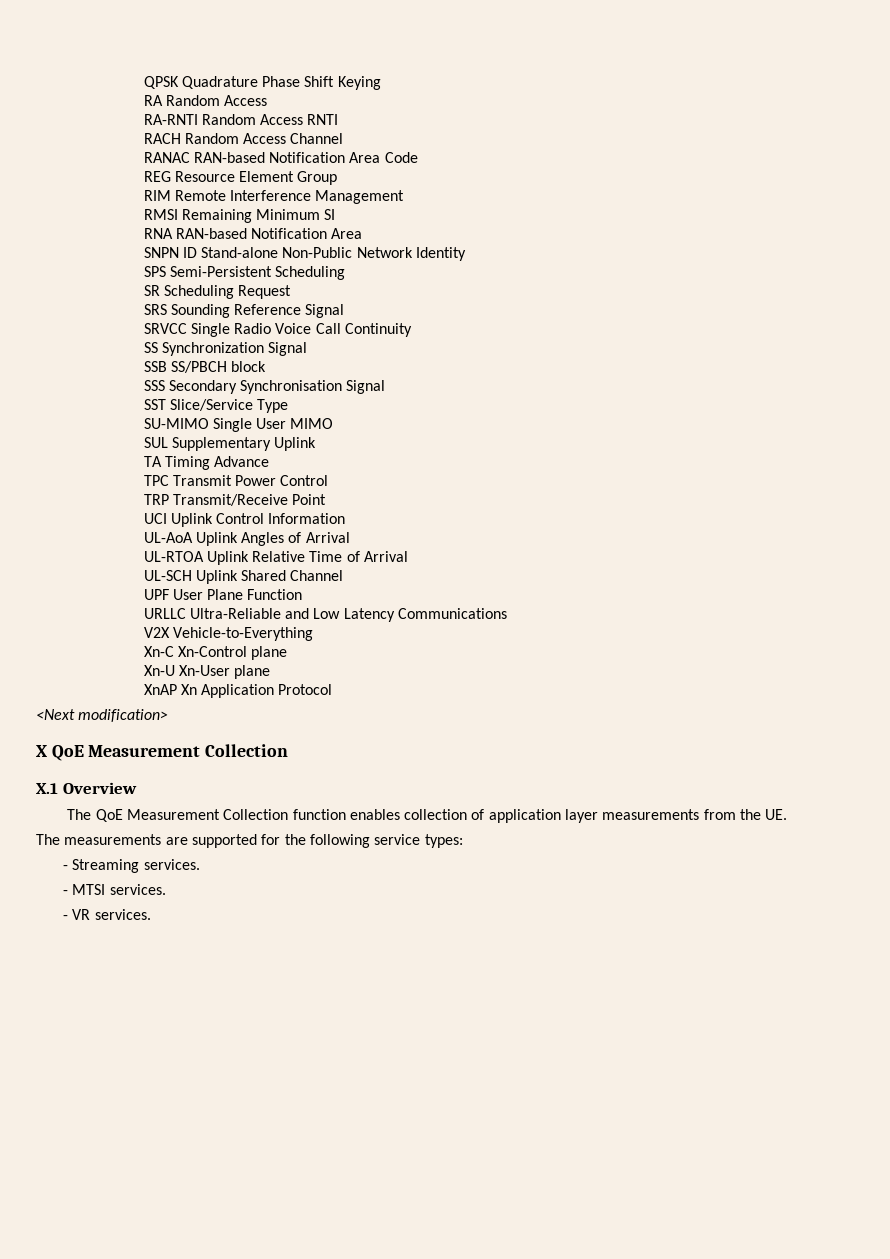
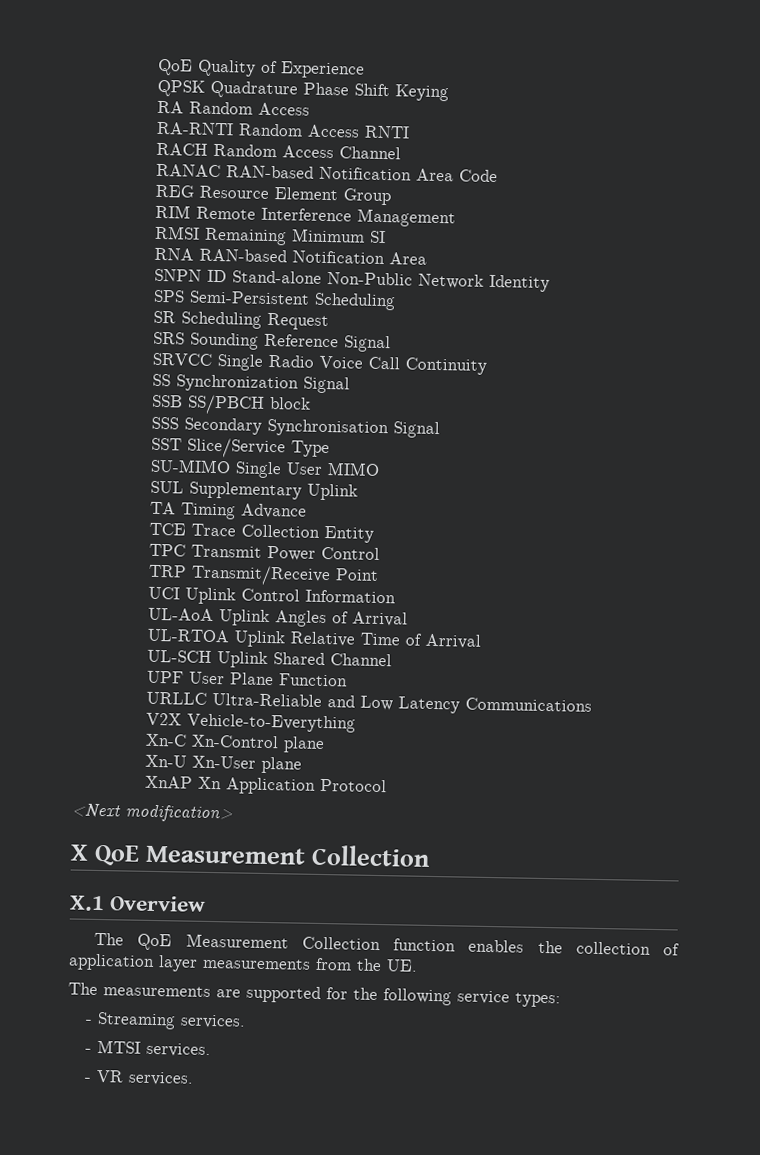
(143, 82) none -> [157,58,366,79] QoE Quality of Experience //
(270, 461) none -> [149,522,375,543] // TCE Trace Collection Entity
(400, 814) none -> [537,940,563,954] the

